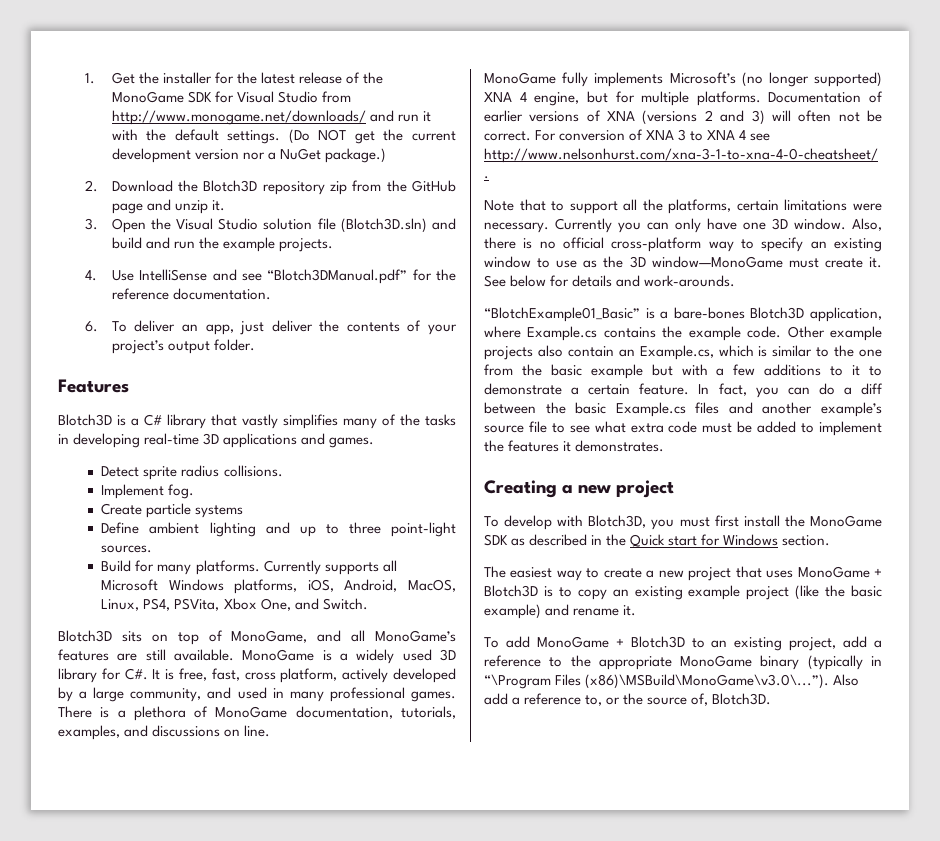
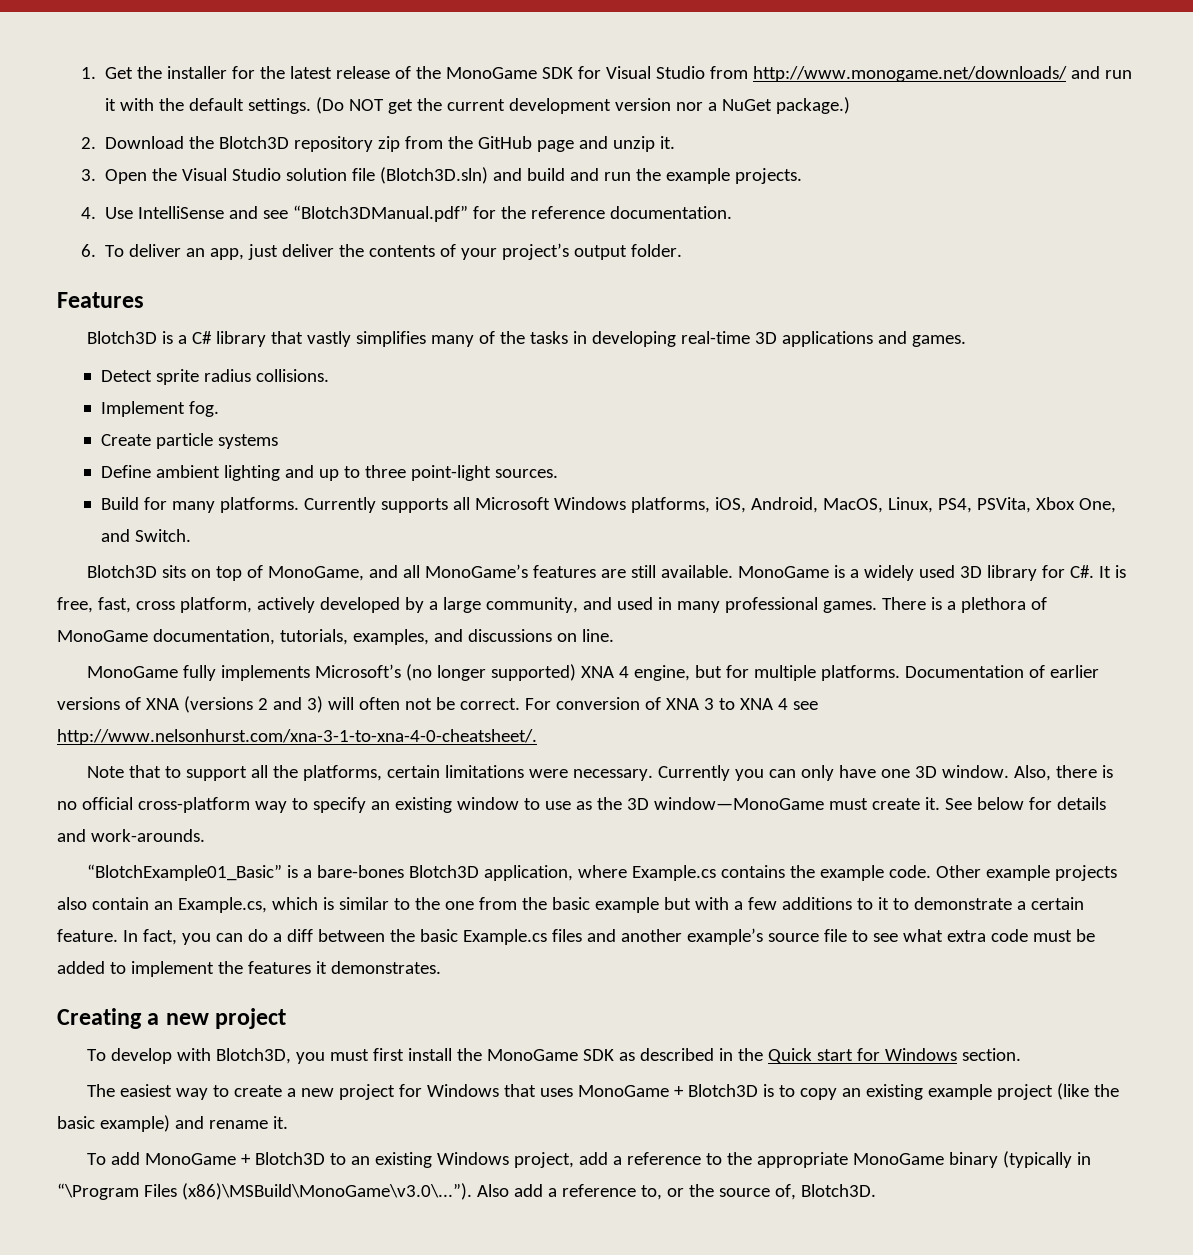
(732, 574) none -> [398,1084,499,1097] for Windows
(783, 644) none -> [436,1152,509,1165] Windows

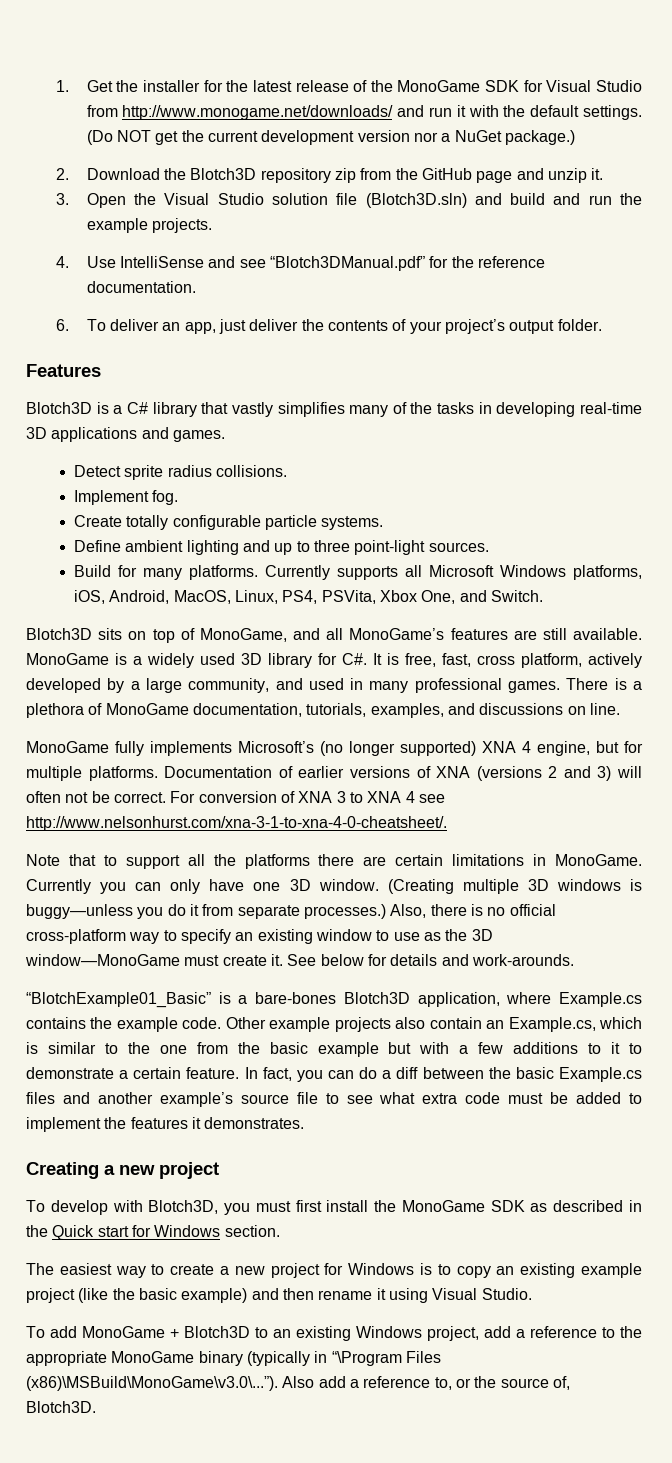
[155,433,278,449] particle systems -> [126,515,384,530] totally configurable particle systems.
[302,765,653,781] platforms, certain limitations were necessary. -> [244,854,642,869] platforms there are certain limitations in MonoGame.
(1009, 771) none -> [387,879,642,894] [26,904,386,919] (Creating multiple 3D windows is buggy—unless you do it from separate processes.)
[503,1084,758,1097] that uses MonoGame + Blotch3D -> (415, 1269) none
[208,1116,288,1129] rename it. -> [282,1288,532,1303] then rename it using Visual Studio.

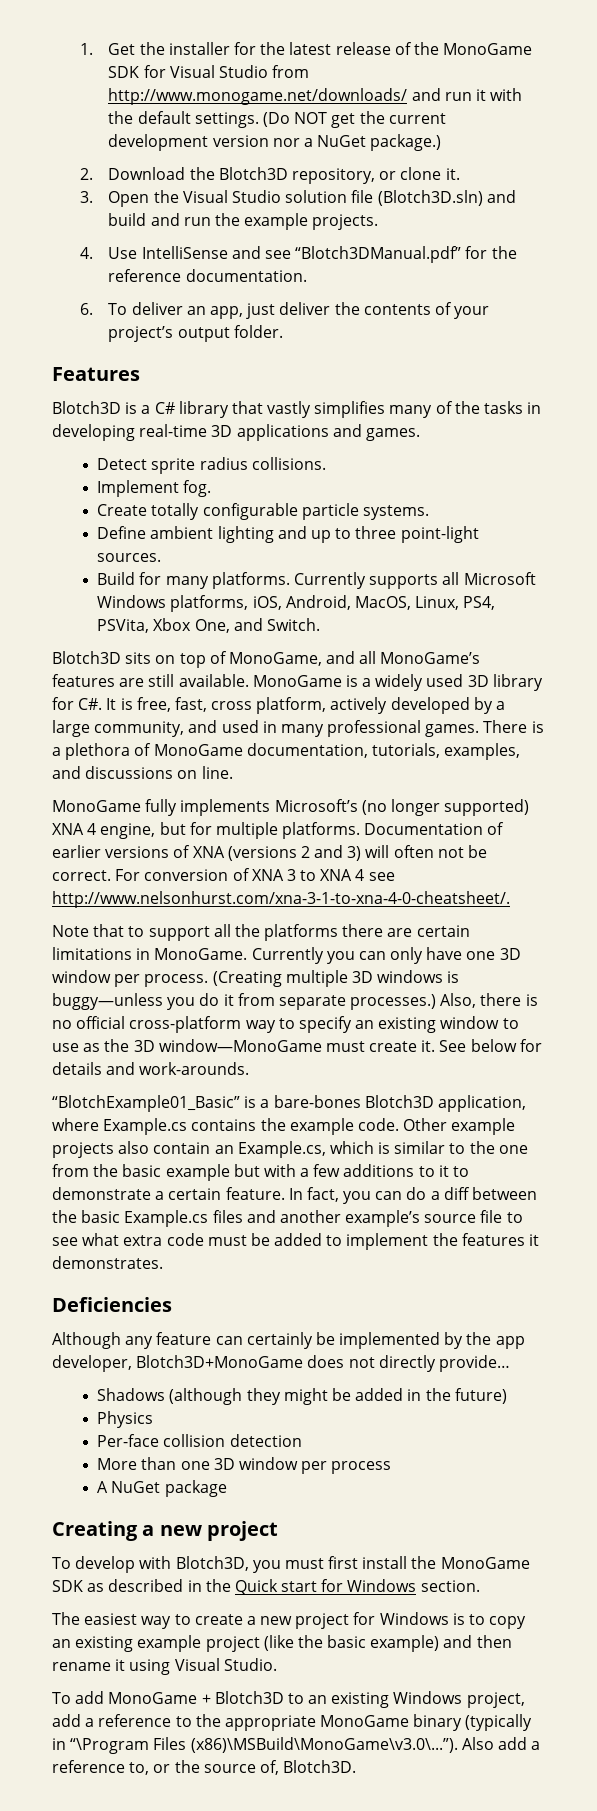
[260,168,587,183] repository zip from the GitHub page and unzip -> [291,167,442,184] repository, or clone
[318,879,379,891] window. -> [52,970,209,987] window per process.
(305, 1123) none -> [52,1297,172,1312] [52,1332,525,1349] [52,1355,510,1372] [97,1388,507,1405] [97,1411,154,1428] [97,1434,302,1447] [97,1457,392,1474] [97,1480,227,1497] // Deficiencies // Although any feature can certainly be implemented by the app developer, Blotch3D+MonoGame does not directly provide… // Shadows (although they might be added in the future) // Physics // Per-face collision detection // More than one 3D window per process // A NuGet package

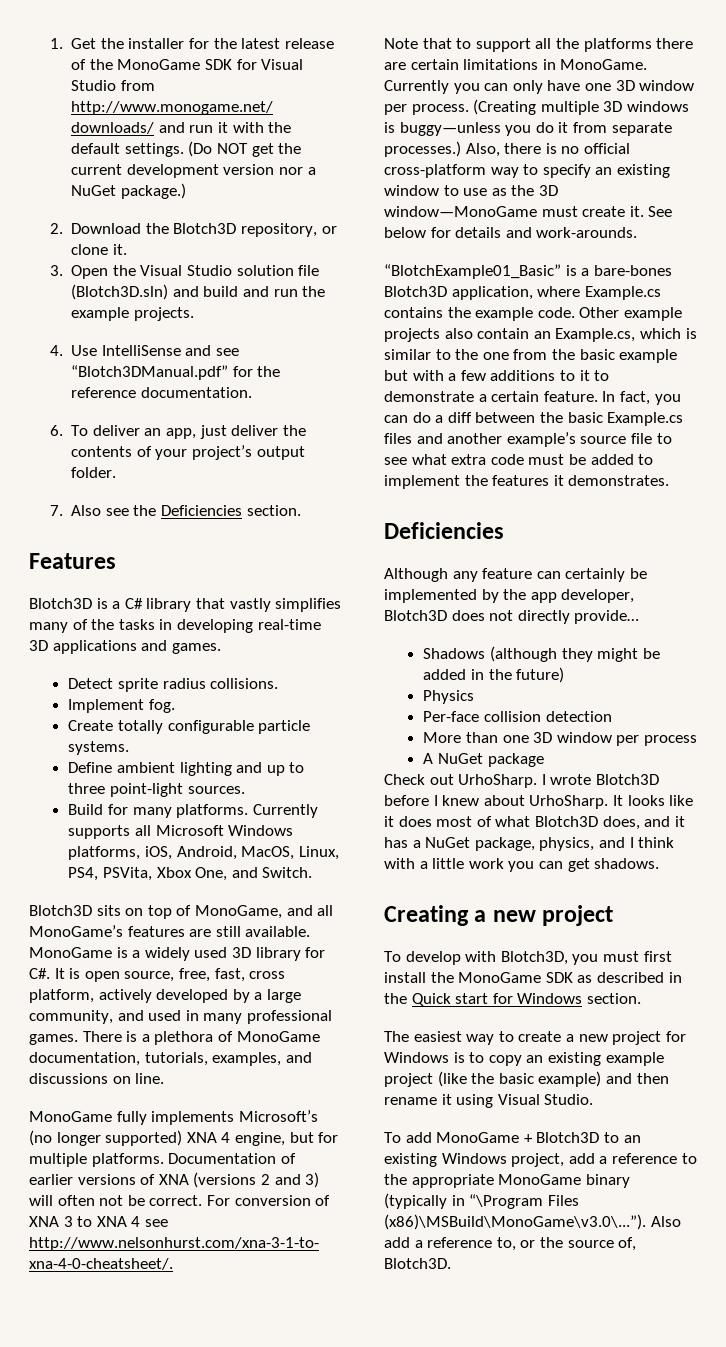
(283, 331) none -> [49,505,301,516] // 7. Also see the Deficiencies section.
(133, 704) none -> [84,971,175,982] open source,
[136,1355,304,1368] Blotch3D+MonoGame -> [384,610,447,621] Blotch3D
(227, 1488) none -> [384,774,659,788] [384,795,694,809] [384,816,685,830] [384,837,675,851] [384,858,660,872] // Check out UrhoSharp. I wrote Blotch3D before I knew about UrhoSharp. It looks like it does most of what Blotch3D does, and it has a NuGet package, physics, and I think with a little work you can get shadows.

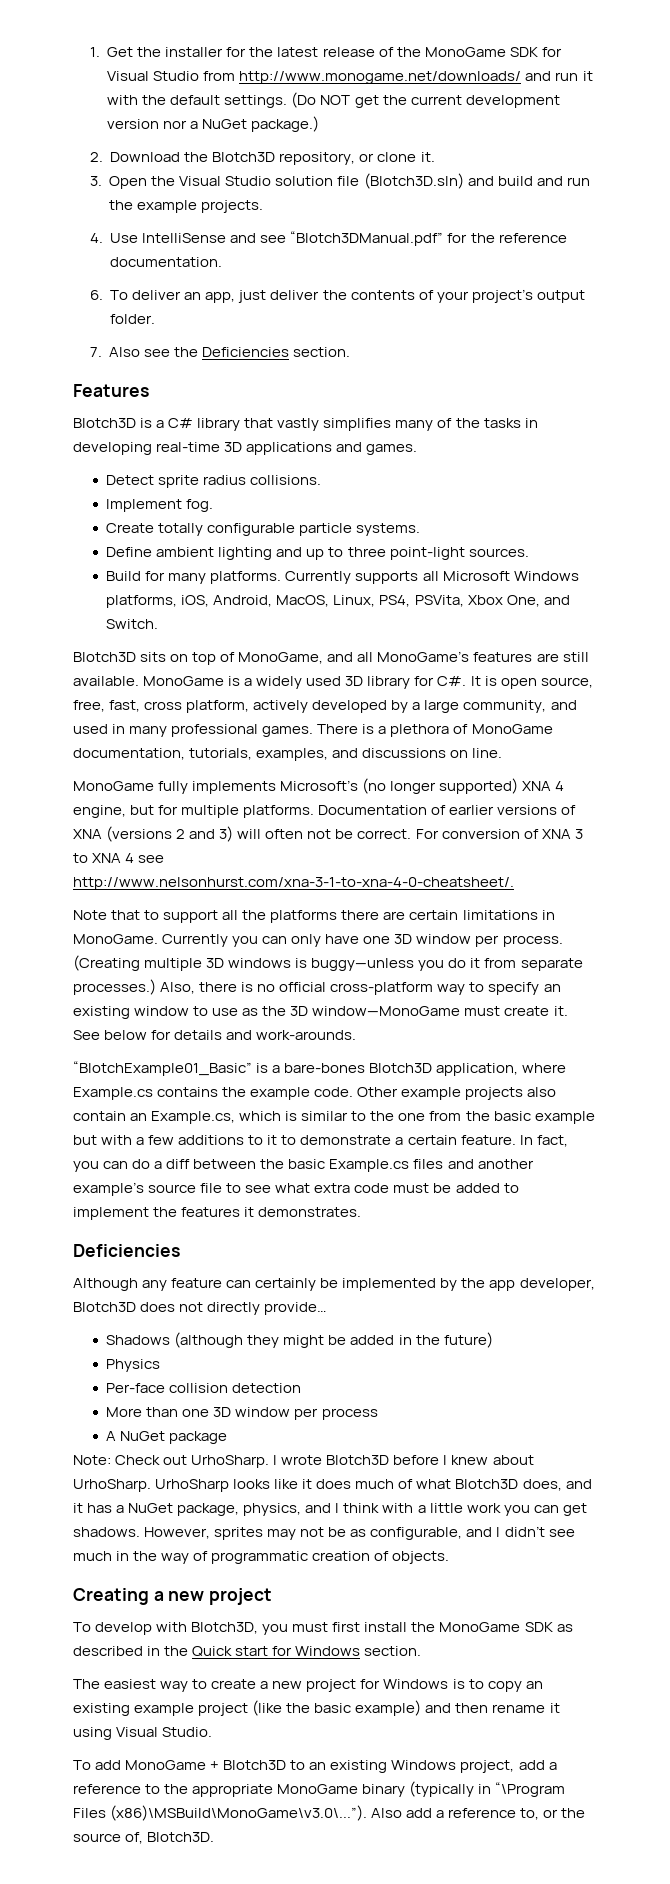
(544, 760) none -> [73,1455,111,1465] Note:
[612,795,623,806] It -> [155,1479,230,1492] UrhoSharp
[436,816,473,827] most -> [355,1479,395,1489] much
(660, 863) none -> [144,1526,575,1540] [73,1551,450,1564] However, sprites may not be as configurable, and I didn’t see much in the way of programmatic creation of objects.

